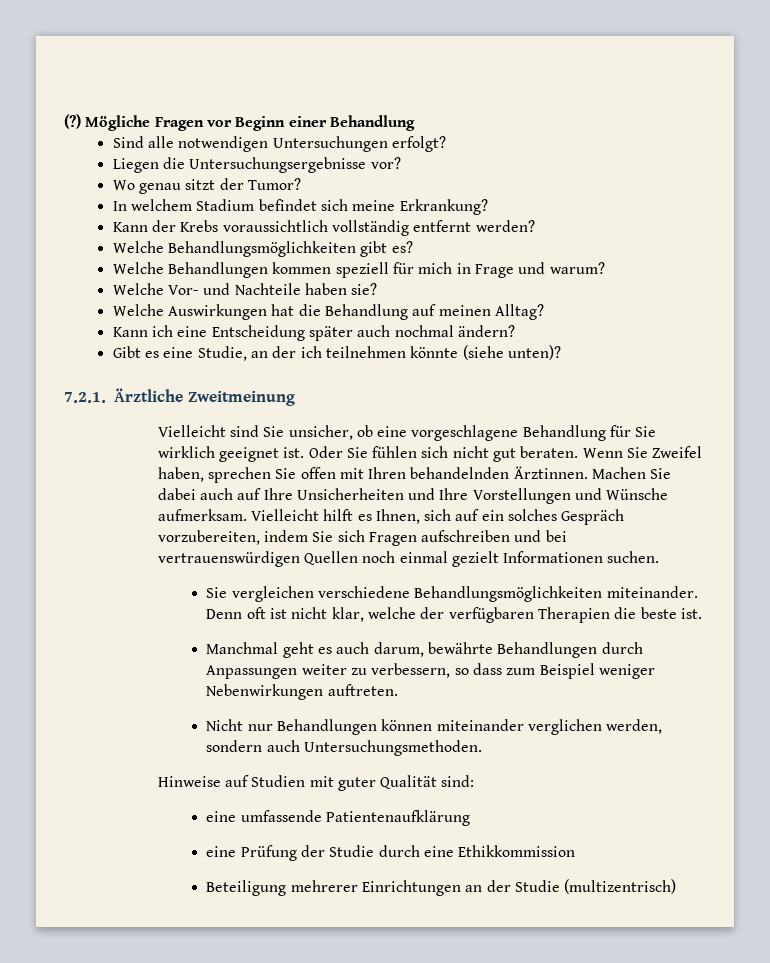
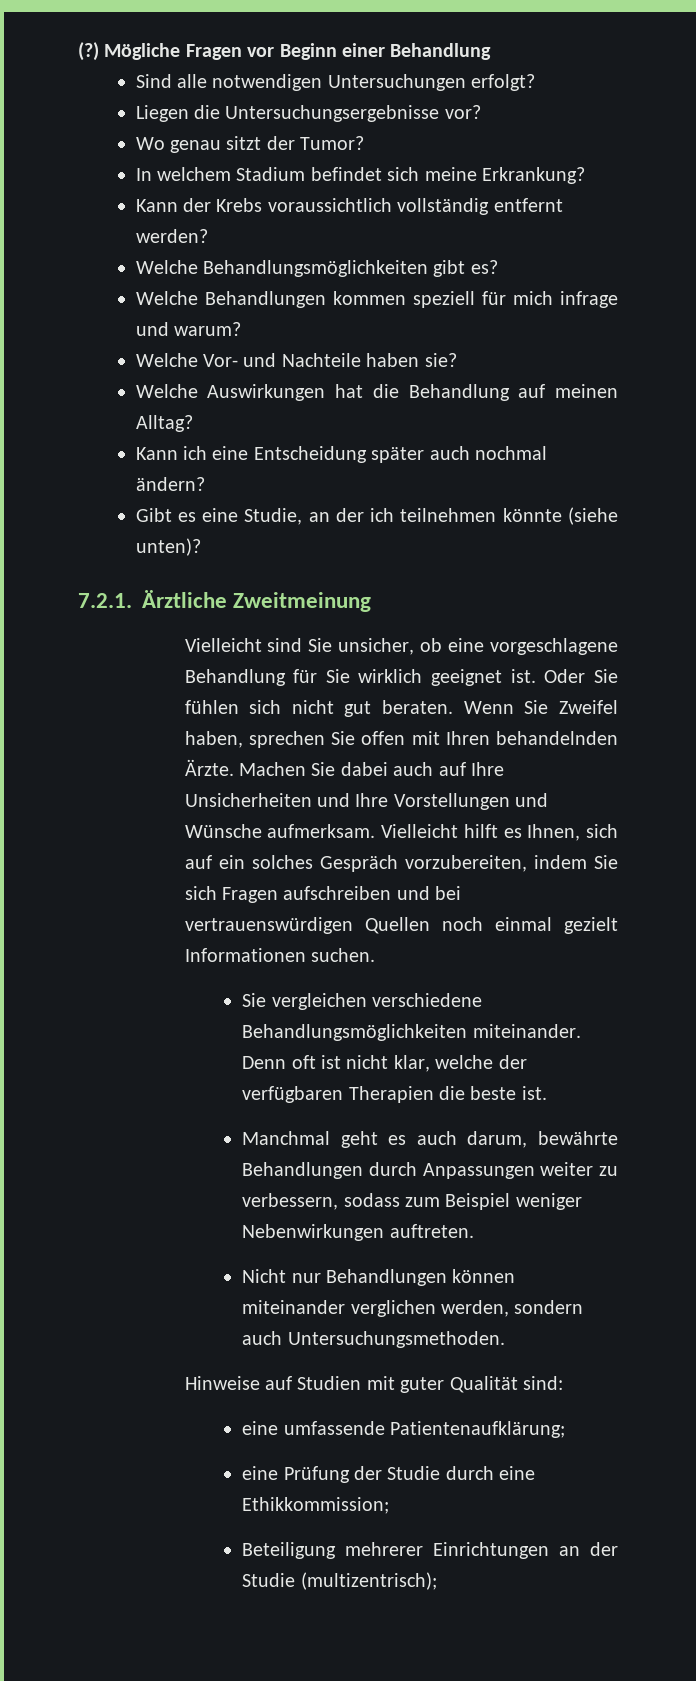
[456,263,515,278] in Frage -> [560,291,618,308] infrage
[513,466,588,479] Ärztinnen. -> [184,759,234,776] Ärzte.
[454,663,502,675] so dass -> [343,1193,400,1207] sodass
[325,810,470,826] Patientenaufklärung -> [389,1421,565,1438] Patientenaufklärung;
[458,845,576,857] Ethikkommission -> [242,1497,390,1514] Ethikkommission;
[564,879,677,894] (multizentrisch) -> [300,1572,437,1590] (multizentrisch);

